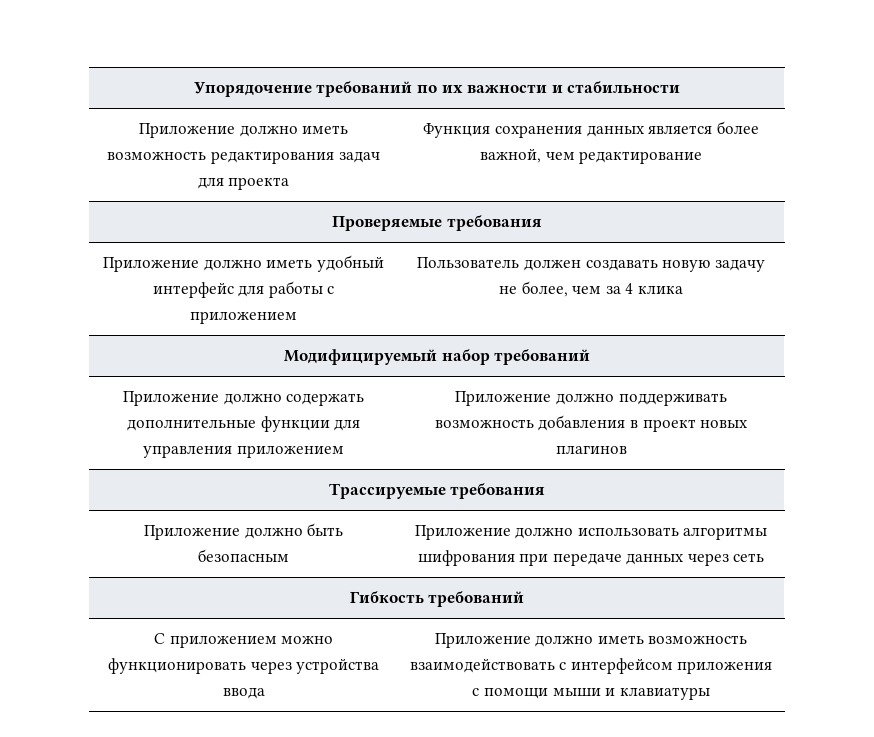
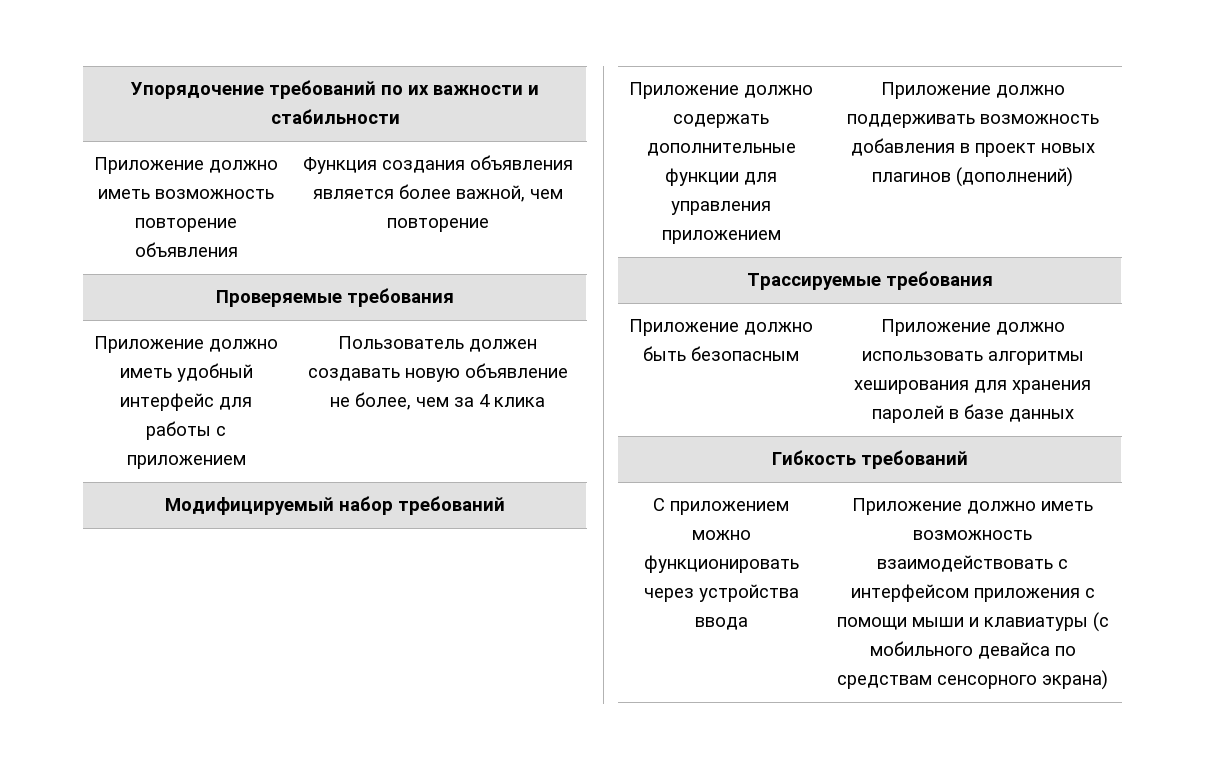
[211,151,380,164] [197,177,290,190] редактирования задач для проекта -> [135,218,237,232] [134,242,238,257] повторение объявления
[494,125,645,138] сохранения данных -> [381,155,573,173] создания объявления
[579,151,703,164] редактирование -> [386,218,489,232] повторение
[714,259,765,272] задачу -> [464,363,568,378] объявление
(627, 449) none -> [956,167,1073,187] (дополнений)
[417,550,765,566] шифрования при передаче данных через сеть -> [854,380,1091,394] [871,404,1074,423] хеширования для хранения паролей в базе данных
(710, 693) none -> [1092,612,1109,632] [869,641,1076,659] [837,670,1108,690] (с мобильного девайса по средствам сенсорного экрана)

